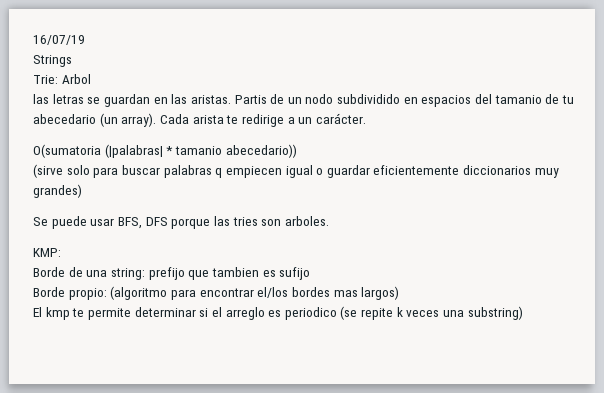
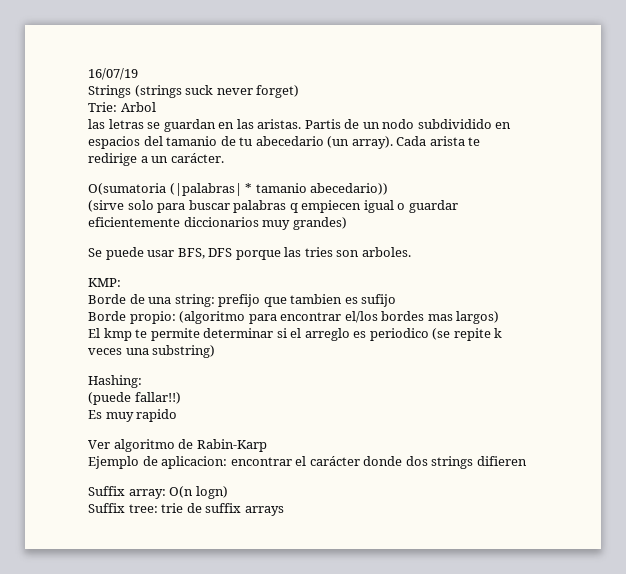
(72, 61) none -> [134,85,300,98] (strings suck never forget)
(523, 313) none -> [88,375,142,388] [88,392,181,405] [88,409,178,422] [88,439,267,452] [88,456,527,469] [88,486,228,499] [88,503,284,516] // Hashing: // (puede fallar!!) // Es muy rapido // Ver algoritmo de Rabin-Karp // Ejemplo de aplicacion: encontrar el carácter donde dos strings difieren // Suffix array: O(n logn) // Suffix tree: trie de suffix arrays

